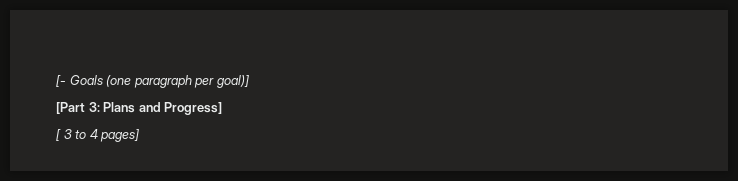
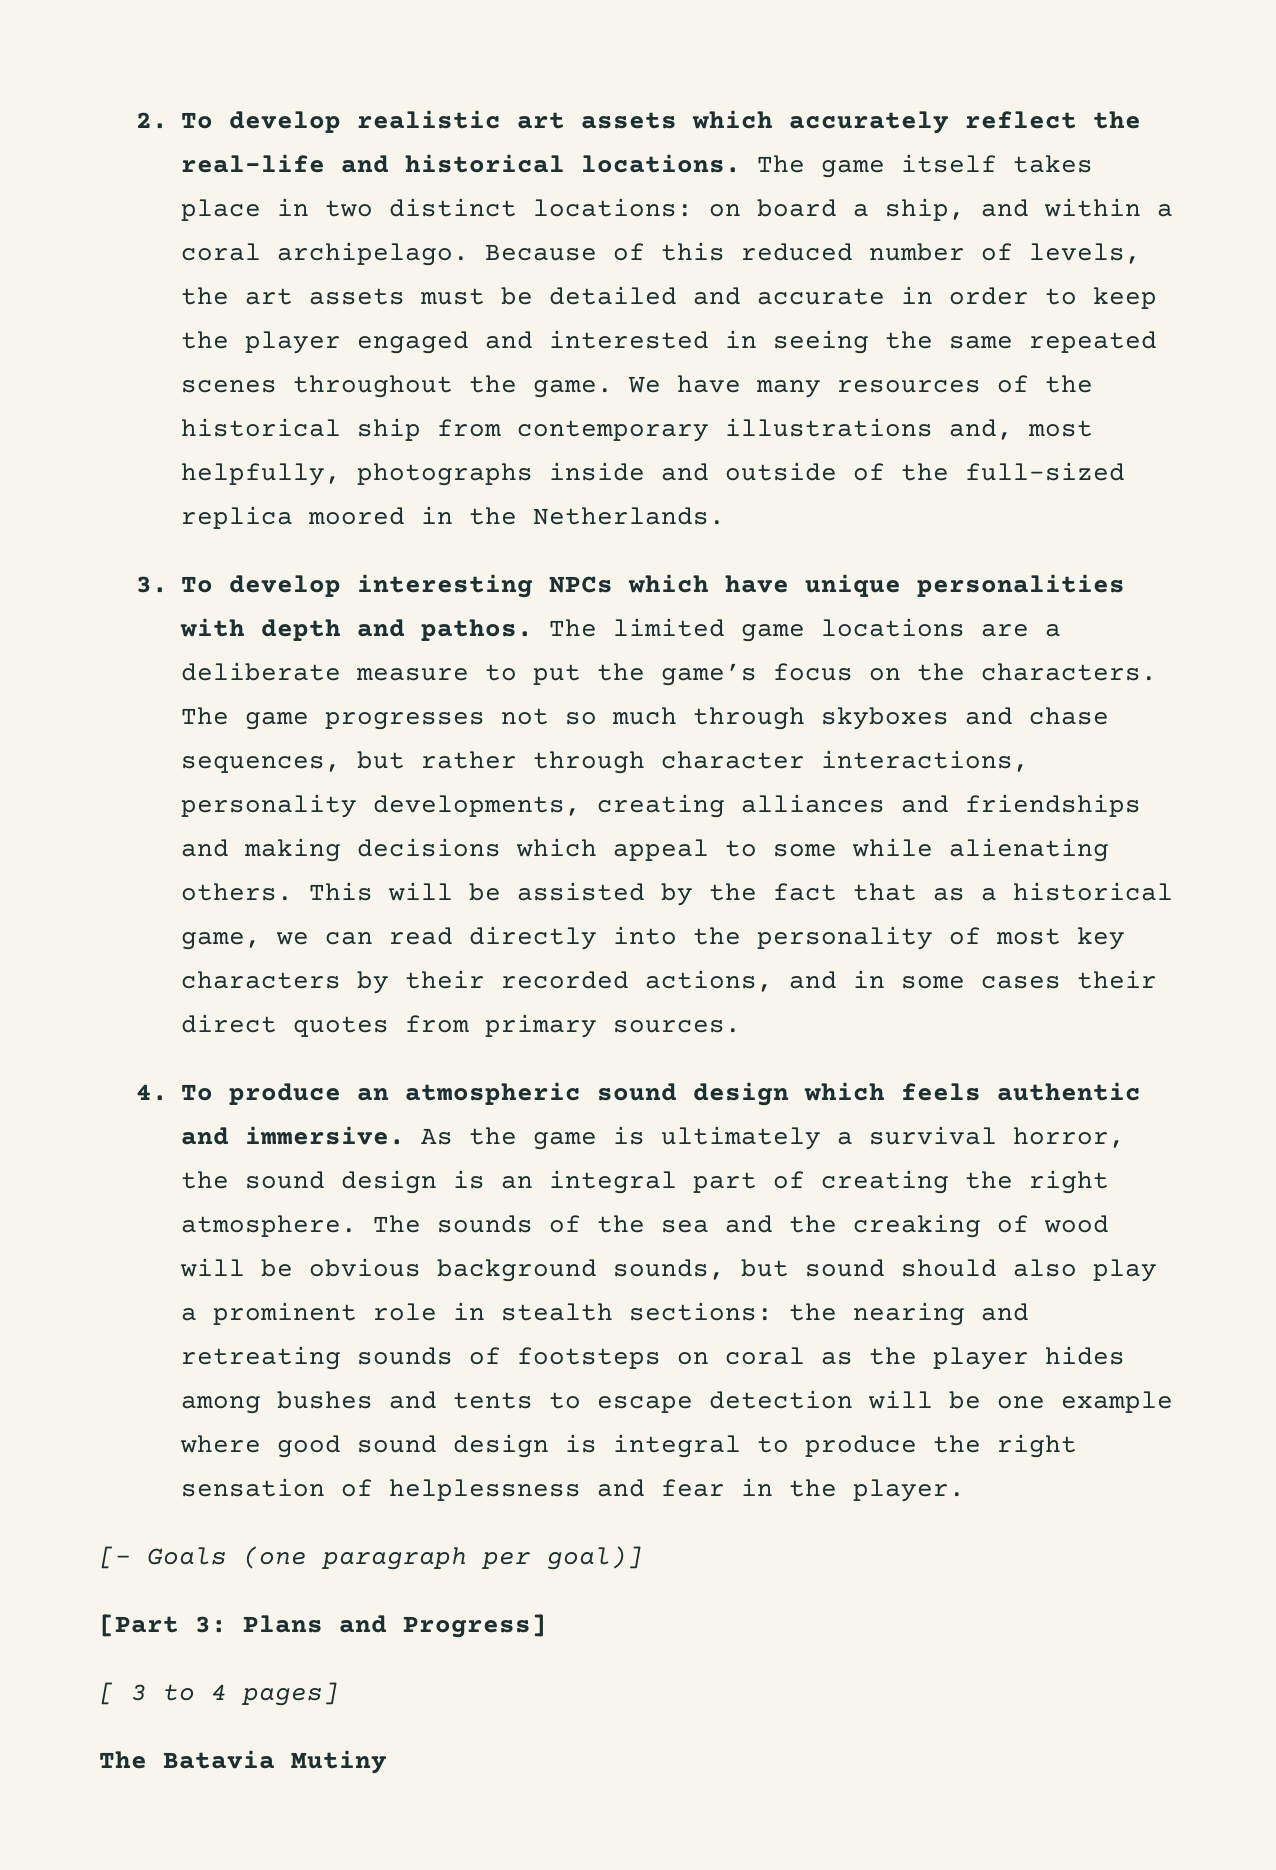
(56, 81) none -> [136,110,1142,134] [181,154,1094,178] [181,198,1174,221] [181,242,1142,266] [181,286,1158,309] [181,330,1158,354] [181,375,1094,398] [181,418,1094,442] [181,462,1126,486] [181,506,726,529] [136,574,1126,598] [180,618,1062,642] [181,662,1158,686] [181,707,1110,730] [181,750,1030,774] [181,794,1142,818] [181,838,1110,862] [181,882,1174,906] [181,926,1126,950] [181,970,1158,994] [181,1014,742,1038] [136,1082,1142,1106] [181,1126,1126,1150] [181,1170,1110,1194] [181,1214,1110,1238] [180,1258,1158,1282] [181,1302,1030,1326] [181,1346,1126,1370] [181,1390,1174,1414] [180,1434,1078,1458] [181,1478,966,1502] 2. To develop realistic art assets which accurately reflect the real-life and historical locations. The game itself takes place in two distinct locations: on board a ship, and within a coral archipelago. Because of this reduced number of levels, the art assets must be detailed and accurate in order to keep the player engaged and interested in seeing the same repeated scenes throughout the game. We have many resources of the historical ship from contemporary illustrations and, most helpfully, photographs inside and outside of the full-sized replica moored in the Netherlands. // 3. To develop interesting NPCs which have unique personalities with depth and pathos. The limited game locations are a deliberate measure to put the game’s focus on the characters. The game progresses not so much through skyboxes and chase sequences, but rather through character interactions, personality developments, creating alliances and friendships and making decisions which appeal to some while alienating others. This will be assisted by the fact that as a historical game, we can read directly into the personality of most key characters by their recorded actions, and in some cases their direct quotes from primary sources. // 4. To produce an atmospheric sound design which feels authentic and immersive. As the game is ultimately a survival horror, the sound design is an integral part of creating the right atmosphere. The sounds of the sea and the creaking of wood will be obvious background sounds, but sound should also play a prominent role in stealth sections: the nearing and retreating sounds of footsteps on coral as the player hides among bushes and tents to escape detection will be one example where good sound design is integral to produce the right sensation of helplessness and fear in the player. //
(140, 135) none -> [99,1750,387,1774] // The Batavia Mutiny

